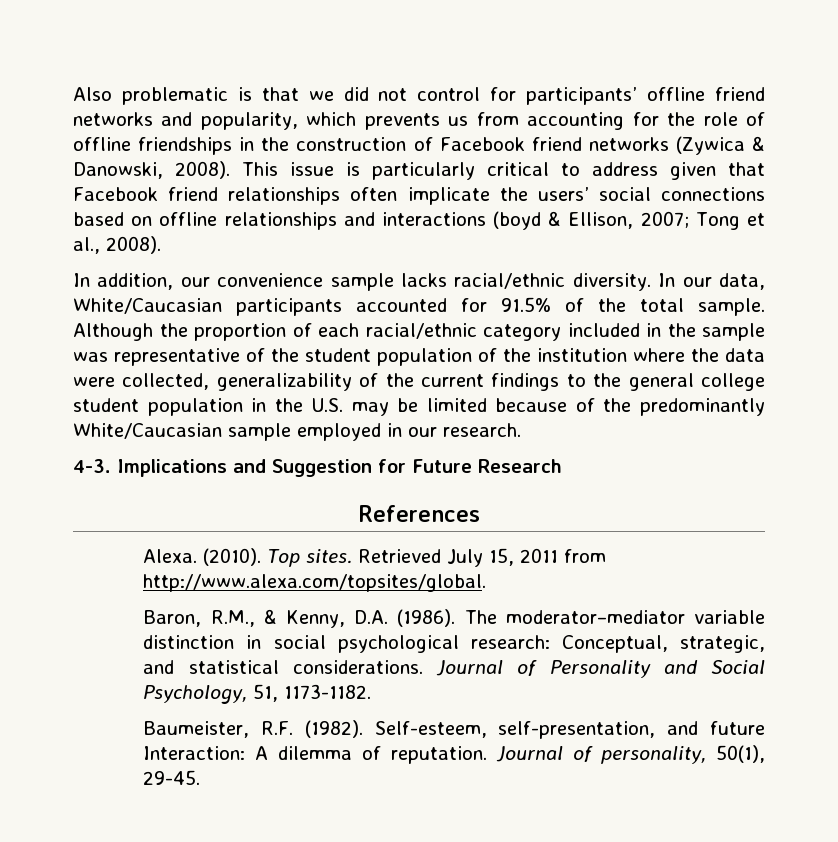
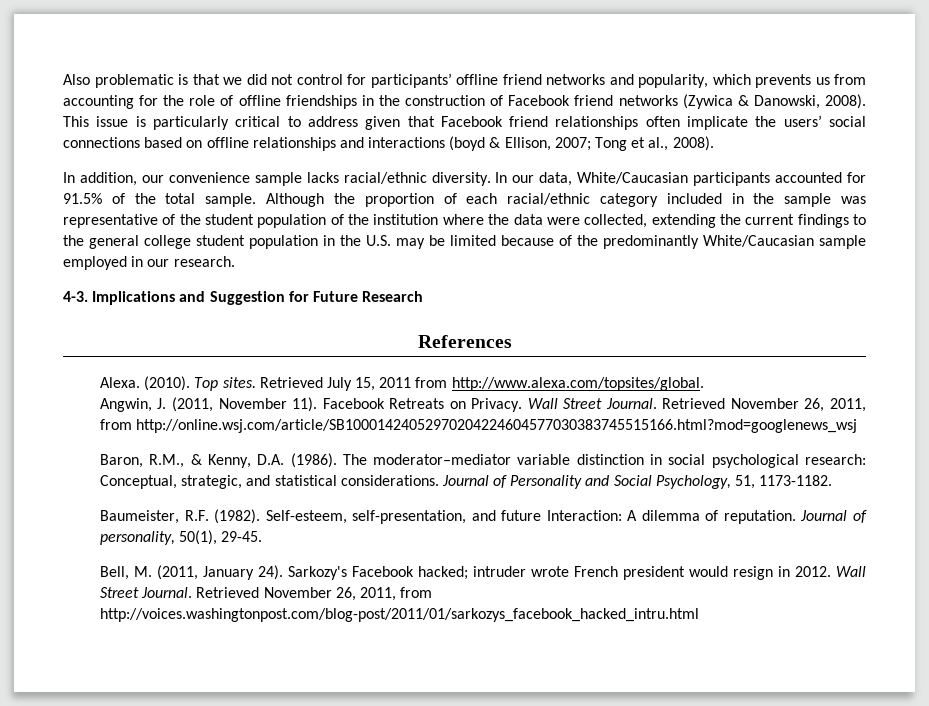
[216,373,379,391] generalizability of -> [651,214,716,228] extending
(487, 583) none -> [99,397,866,412] [99,419,858,433] // Angwin, J. (2011, November 11). Facebook Retreats on Privacy. Wall Street Journal. Retrieved November 26, 2011, from http://online.wsj.com/article/SB10001424052970204224604577030383745515166.html?mod=googlenews_wsj
(201, 777) none -> [99,565,867,580] [99,587,433,601] [99,608,699,622] // Bell, M. (2011, January 24). Sarkozy's Facebook hacked; intruder wrote French president would resign in 2012. Wall Street Journal. Retrieved November 26, 2011, from http://voices.washingtonpost.com/blog-post/2011/01/sarkozys_facebook_hacked_intru.html

